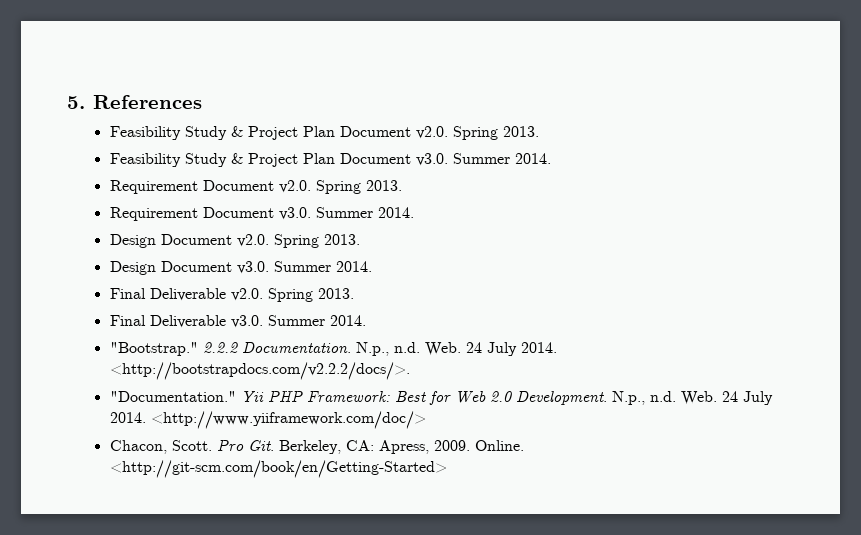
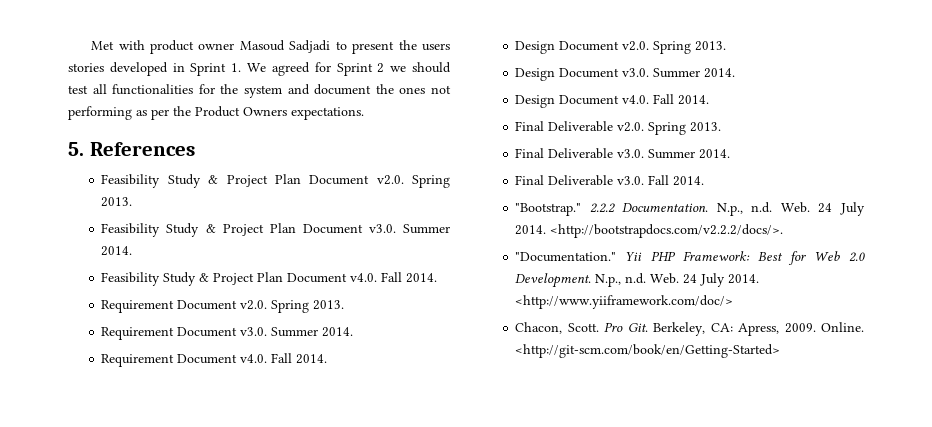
(67, 102) none -> [91,40,450,54] [68,62,451,76] [68,84,452,98] [68,106,364,120] Met with product owner Masoud Sadjadi to present the users stories developed in Sprint 1. We agreed for Sprint 2 we should test all functionalities for the system and document the ones not performing as per the Product Owners expectations. //
(551, 158) none -> [101,272,438,286] // Feasibility Study & Project Plan Document v4.0. Fall 2014.
(414, 212) none -> [101,353,328,367] // Requirement Document v4.0. Fall 2014.
(372, 266) none -> [515,94,710,108] // Design Document v4.0. Fall 2014.
(366, 320) none -> [515,175,705,186] // Final Deliverable v3.0. Fall 2014.

